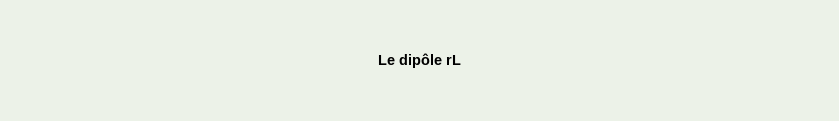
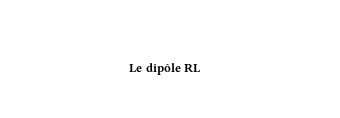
[446,55,461,65] rL -> [183,63,200,73] RL

